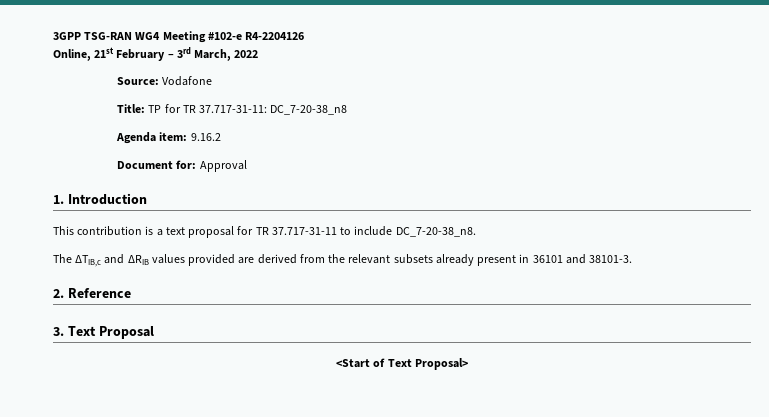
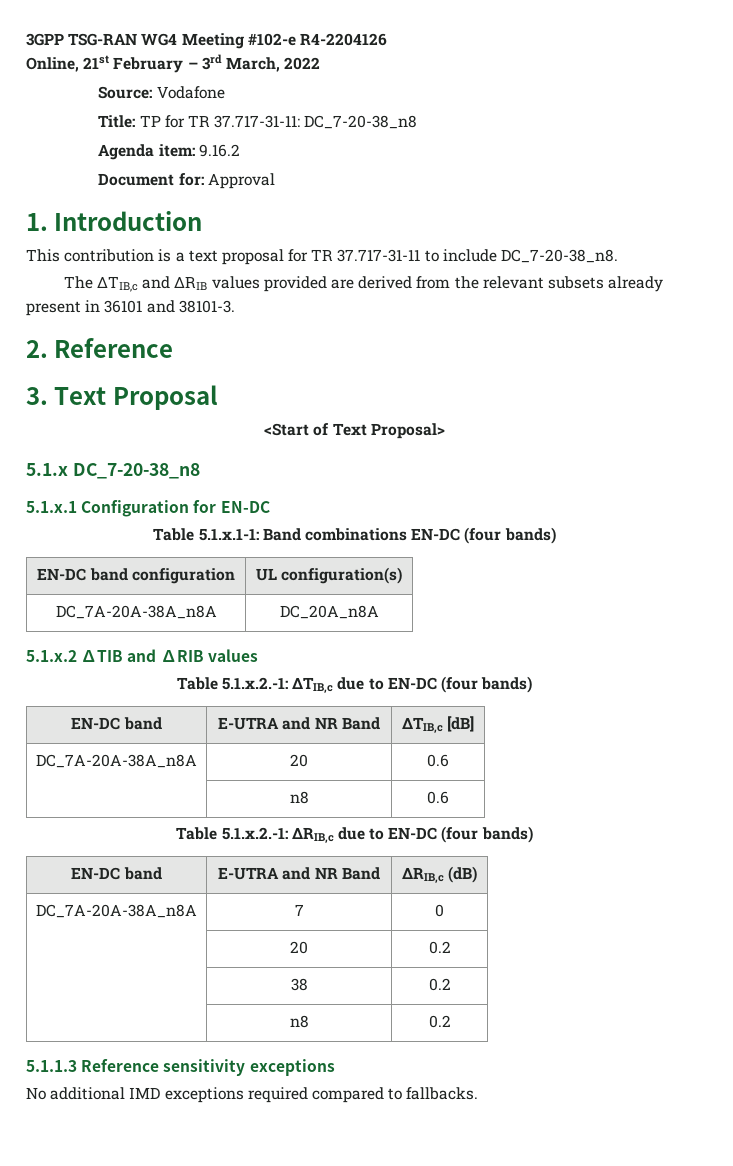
(468, 364) none -> [26,463,200,479] [26,500,270,517] [153,527,556,544] [37,568,235,584] [255,567,403,584] [55,605,217,619] [279,605,379,619] [26,649,258,662] [176,676,533,693] [71,717,162,730] [218,717,380,730] [401,716,475,733] [35,754,197,768] [290,754,308,767] [427,754,449,767] [289,791,309,804] [427,791,449,804] [176,826,533,843] [71,867,162,880] [218,867,380,880] [401,866,478,883] [35,904,197,918] [294,904,304,916] [435,904,444,917] [290,941,308,954] [428,941,451,954] [290,978,308,991] [428,978,451,991] [289,1015,309,1028] [428,1015,451,1028] [26,1059,335,1076] [26,1087,479,1103] // 5.1.x DC_7-20-38_n8 // 5.1.x.1 Configuration for EN-DC // Table 5.1.x.1-1: Band combinations EN-DC (four bands) // EN-DC band configuration | UL configuration(s) // DC_7A-20A-38A_n8A | DC_20A_n8A // 5.1.x.2 ∆TIB and ∆RIB values // Table 5.1.x.2.-1: ΔTIB,c due to EN-DC (four bands) // EN-DC band | E-UTRA and NR Band | ΔTIB,c [dB] // DC_7A-20A-38A_n8A | 20 | 0.6 // | n8 | 0.6 // Table 5.1.x.2.-1: ΔRIB,c due to EN-DC (four bands) // EN-DC band | E-UTRA and NR Band | ΔRIB,c (dB) // DC_7A-20A-38A_n8A | 7 | 0 // | 20 | 0.2 // | 38 | 0.2 // | n8 | 0.2 // 5.1.1.3 Reference sensitivity exceptions // No additional IMD exceptions required compared to fallbacks.

